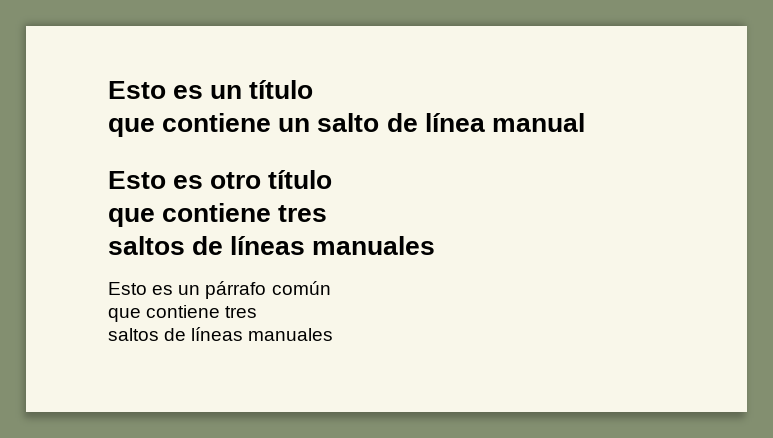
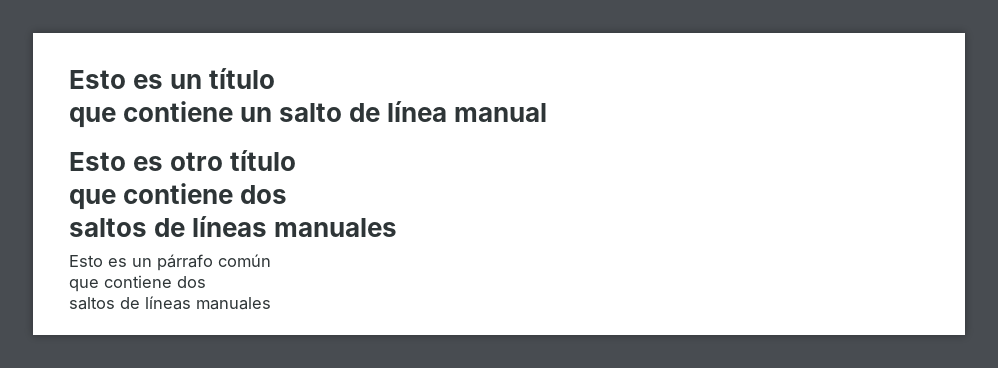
[278,205,328,222] tres -> [240,185,288,204] dos
[225,306,258,318] tres -> [177,276,206,288] dos

